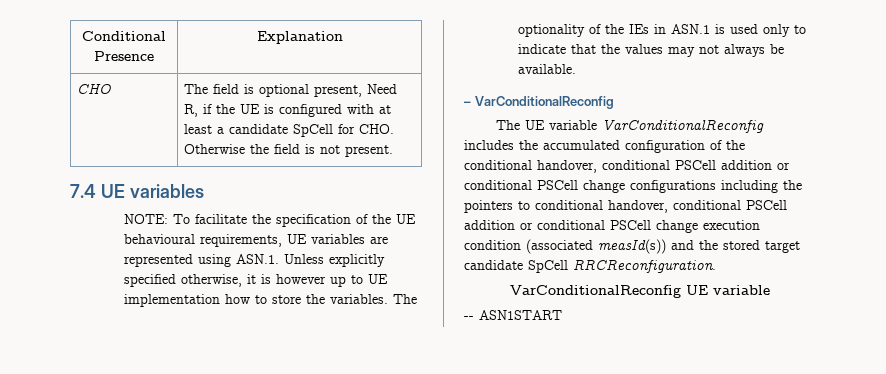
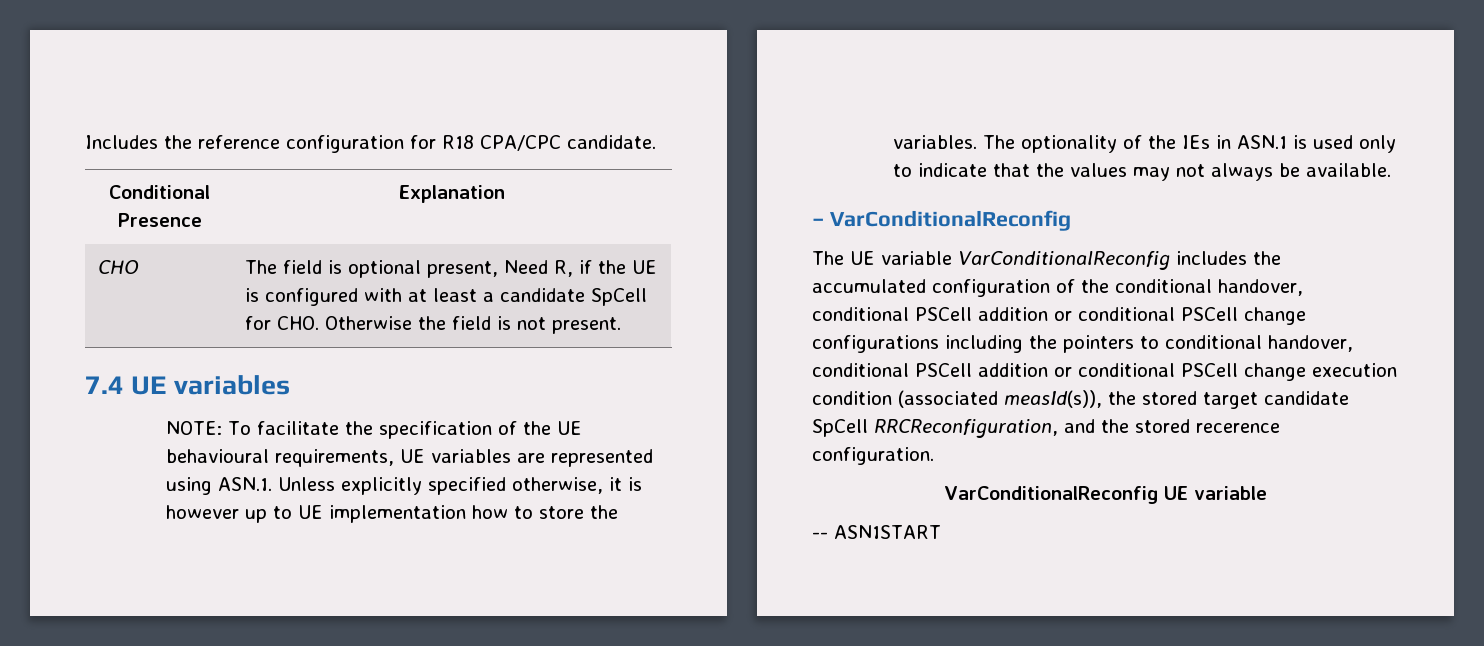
(82, 36) none -> [85,135,656,153] Includes the reference configuration for R18 CPA/CPC candidate. //
[598,239,694,254] measId(s)) and -> [1004,390,1102,408] measId(s)),
[573,259,716,273] RRCReconfiguration. -> [874,419,1280,438] [812,447,934,465] RRCReconfiguration, and the stored recerence configuration.

